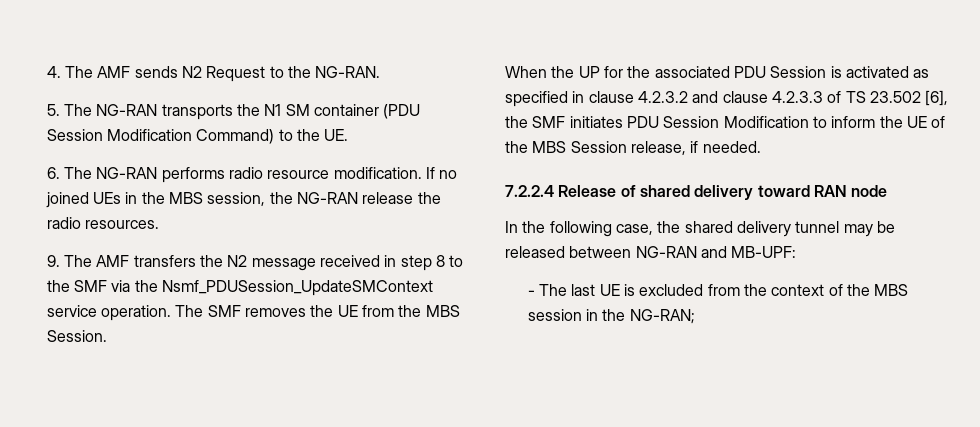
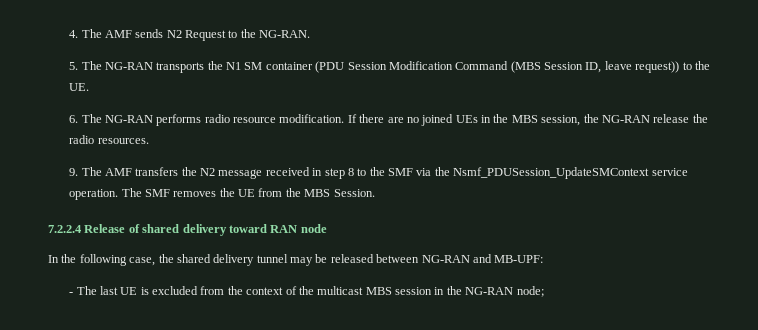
[196,129,275,144] Command) -> [455,61,680,73] Command (MBS Session ID, leave request))
(435, 173) none -> [359,114,404,123] there are
[505,66,930,78] [505,90,949,107] [505,116,946,128] [505,141,761,155] // When the UP for the associated PDU Session is activated as specified in clause 4.2.3.2 and clause 4.2.3.3 of TS 23.502 [6], the SMF initiates PDU Session Modification to inform the UE of the MBS Session release, if needed. -> (375, 193) none
(870, 290) none -> [317,286,364,295] multicast
[629,309,695,324] NG-RAN; -> [465,286,544,297] NG-RAN node;

